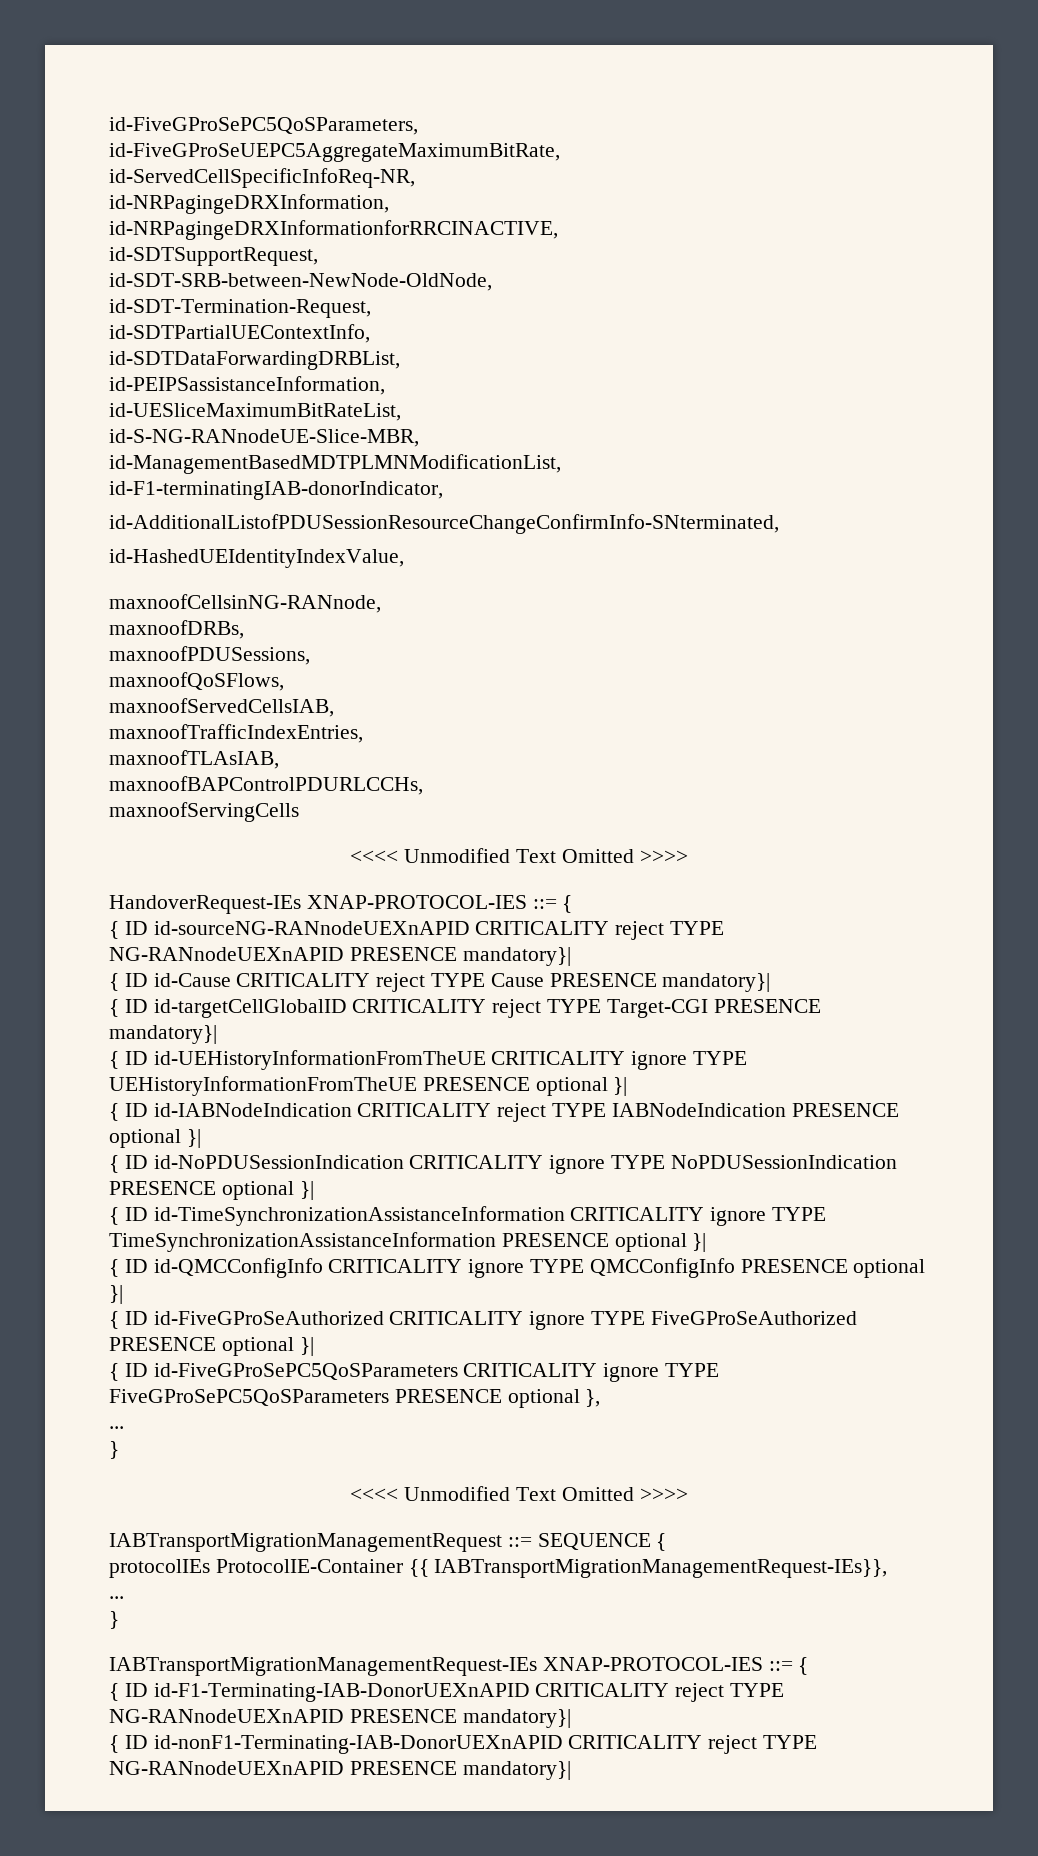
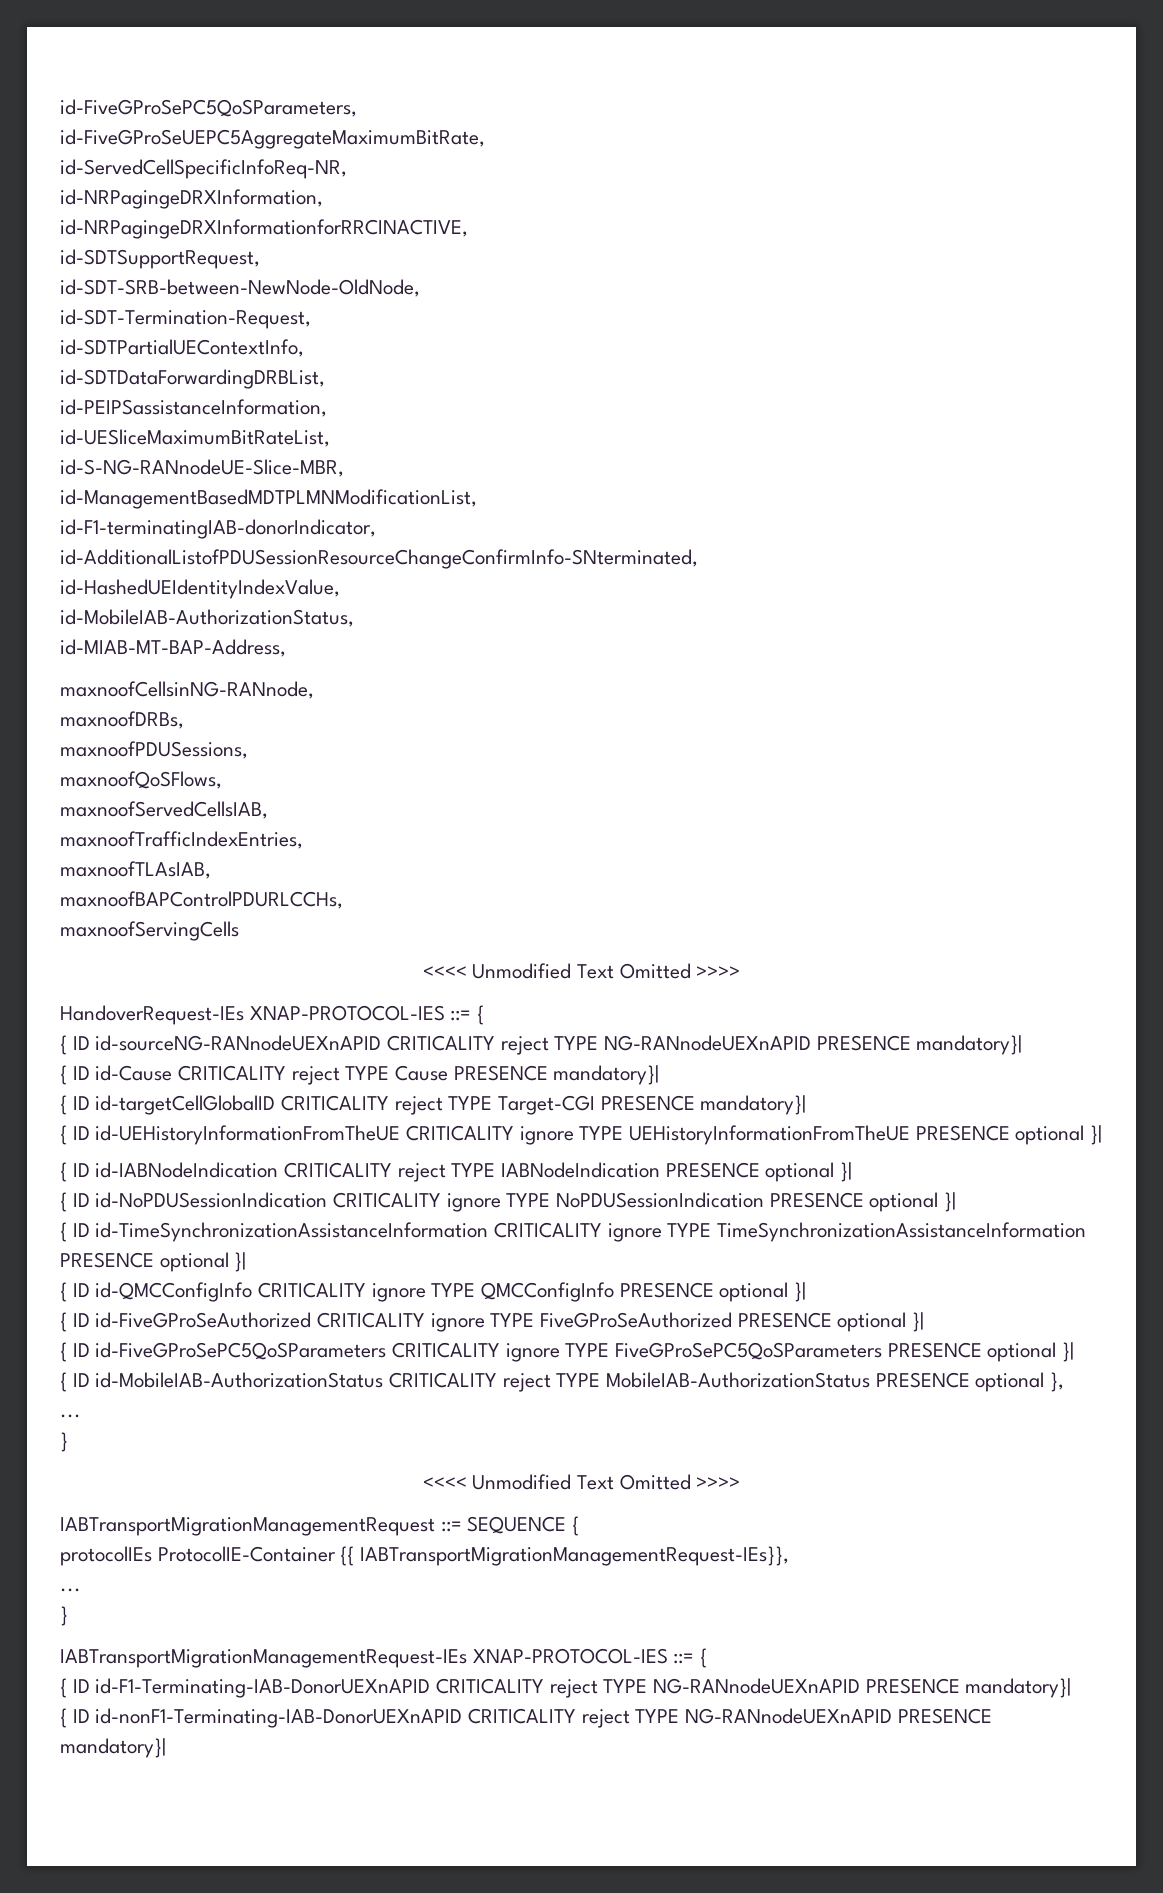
(404, 558) none -> [60,609,354,627] [60,639,286,657] // id-MobileIAB-AuthorizationStatus, // id-MIAB-MT-BAP-Address,
(580, 1398) none -> [1062,1342,1075,1362] [60,1372,1045,1392] }| // { ID id-MobileIAB-AuthorizationStatus CRITICALITY reject TYPE MobileIAB-AuthorizationStatus PRESENCE optional

